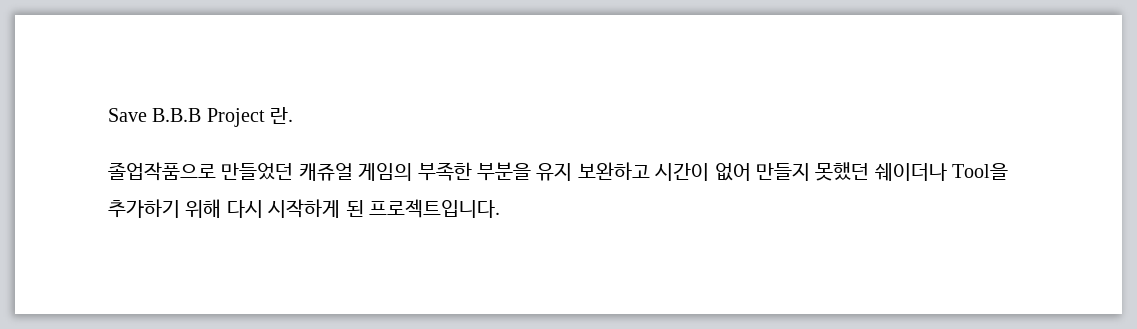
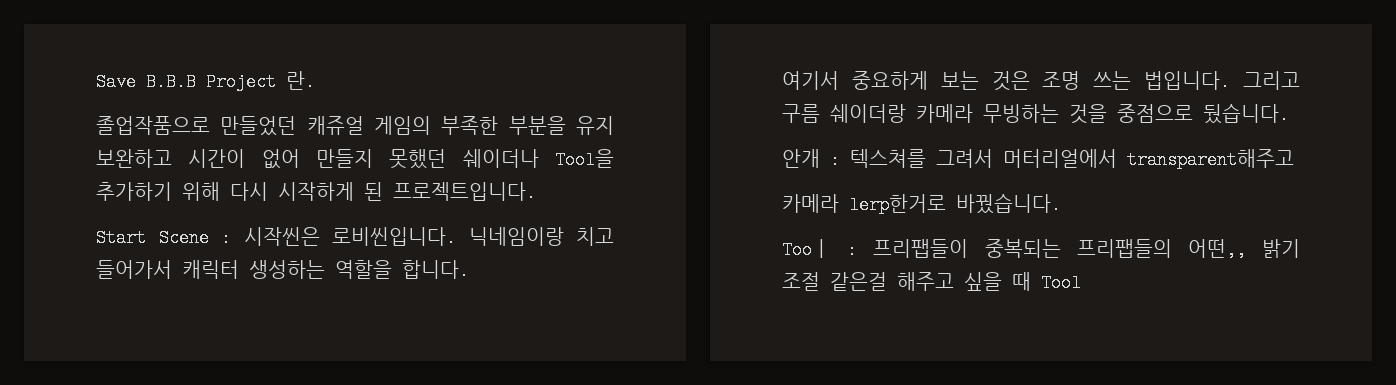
(500, 208) none -> [96,227,614,247] [96,260,469,280] [782,71,1300,91] [782,103,1289,124] [782,149,1294,169] [782,193,1061,214] [782,239,1300,259] [782,272,1081,292] // Start Scene : 시작씬은 로비씬입니다. 닉네임이랑 치고 들어가서 캐릭터 생성하는 역할을 합니다. // 여기서 중요하게 보는 것은 조명 쓰는 법입니다. 그리고 구름 쉐이더랑 카메라 무빙하는 것을 중점으로 뒀습니다. // 안개 : 텍스쳐를 그려서 머터리얼에서 transparent해주고 // 카메라 lerp한거로 바꿨습니다. // Tooㅣ : 프리팹들이 중복되는 프리팹들의 어떤,, 밝기 조절 같은걸 해주고 싶을 때 Tool

